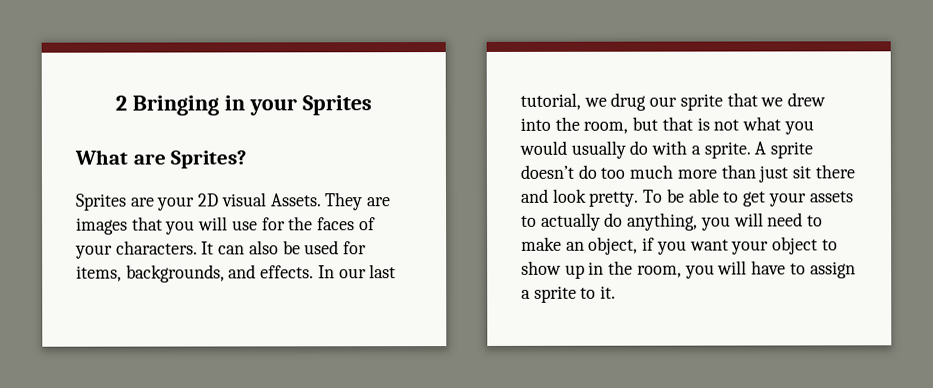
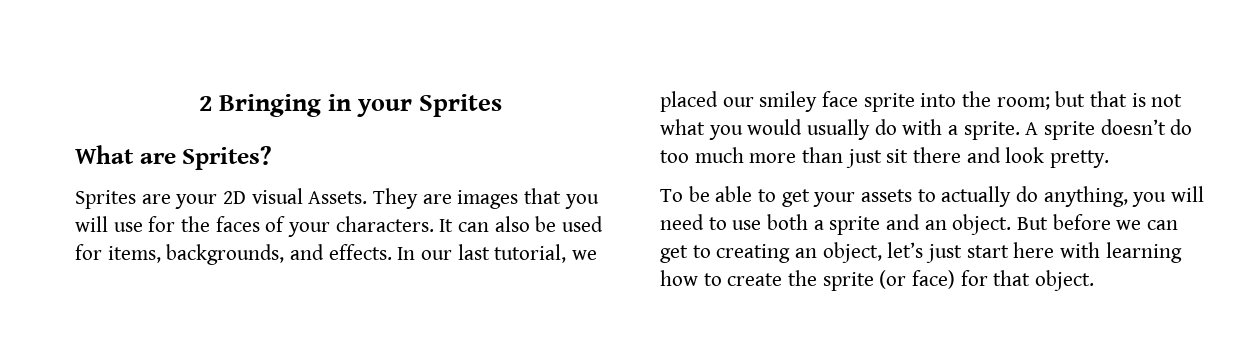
[610,92,827,111] drug our sprite that we drew -> [660,91,915,112] placed our smiley face sprite
[583,121,629,134] room, -> [996,96,1050,110] room;
(640, 199) none -> (1110, 159) //
[521,236,838,255] [521,260,856,279] [521,285,617,303] make an object, if you want your object to show up in the room, you will have to assign a sprite to it. -> [732,214,1179,235] [660,242,1182,263] [660,270,1095,291] use both a sprite and an object. But before we can get to creating an object, let’s just start here with learning how to create the sprite (or face) for that object.

